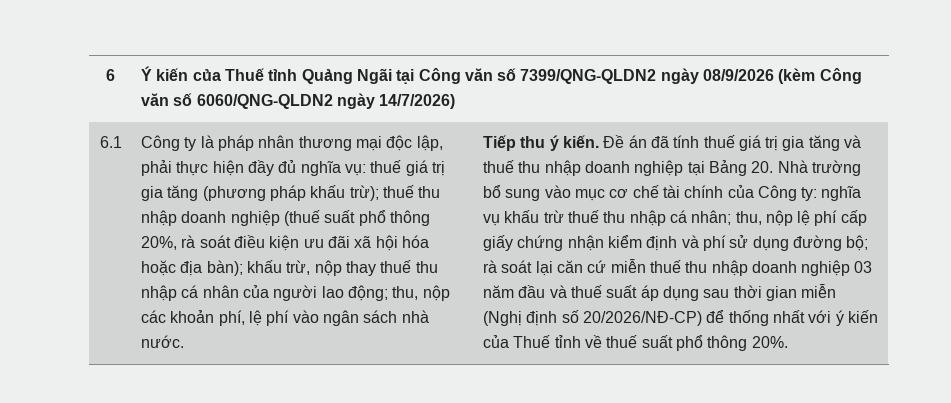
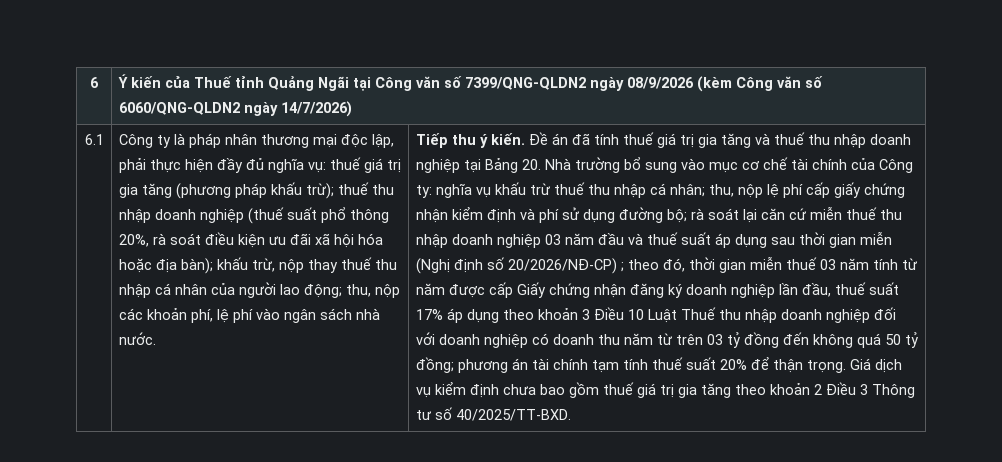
[706,310,878,326] [482,335,788,351] để thống nhất với ý kiến của Thuế tỉnh về thuế suất phổ thông 20%. -> [620,256,918,273] [415,282,899,298] [415,307,896,323] [415,332,918,348] [415,357,902,373] [415,382,915,398] [415,407,571,421] ; theo đó, thời gian miễn thuế 03 năm tính từ năm được cấp Giấy chứng nhận đăng ký doanh nghiệp lần đầu, thuế suất 17% áp dụng theo khoản 3 Điều 10 Luật Thuế thu nhập doanh nghiệp đối với doanh nghiệp có doanh thu năm từ trên 03 tỷ đồng đến không quá 50 tỷ đồng; phương án tài chính tạm tính thuế suất 20% để thận trọng. Giá dịch vụ kiểm định chưa bao gồm thuế giá trị gia tăng theo khoản 2 Điều 3 Thông tư số 40/2025/TT-BXD.

